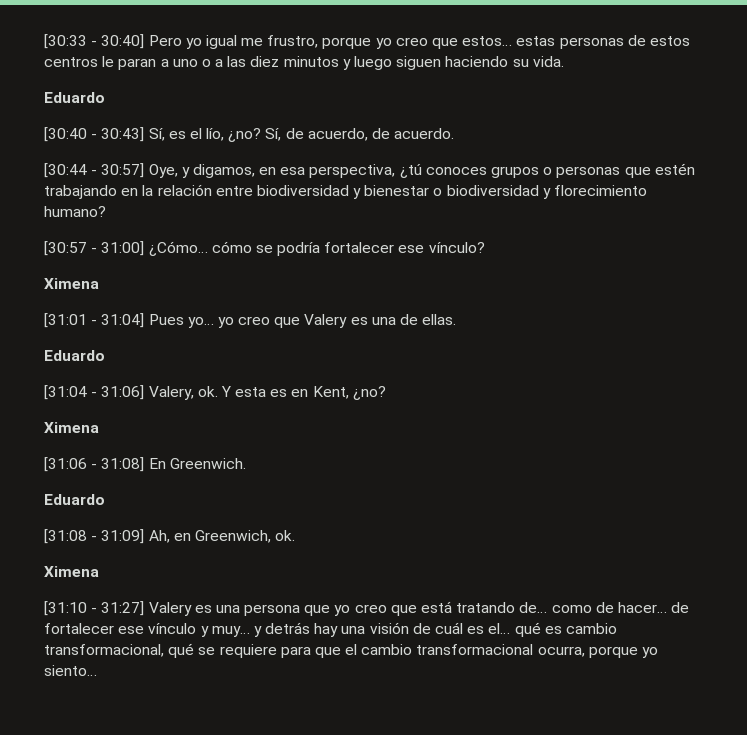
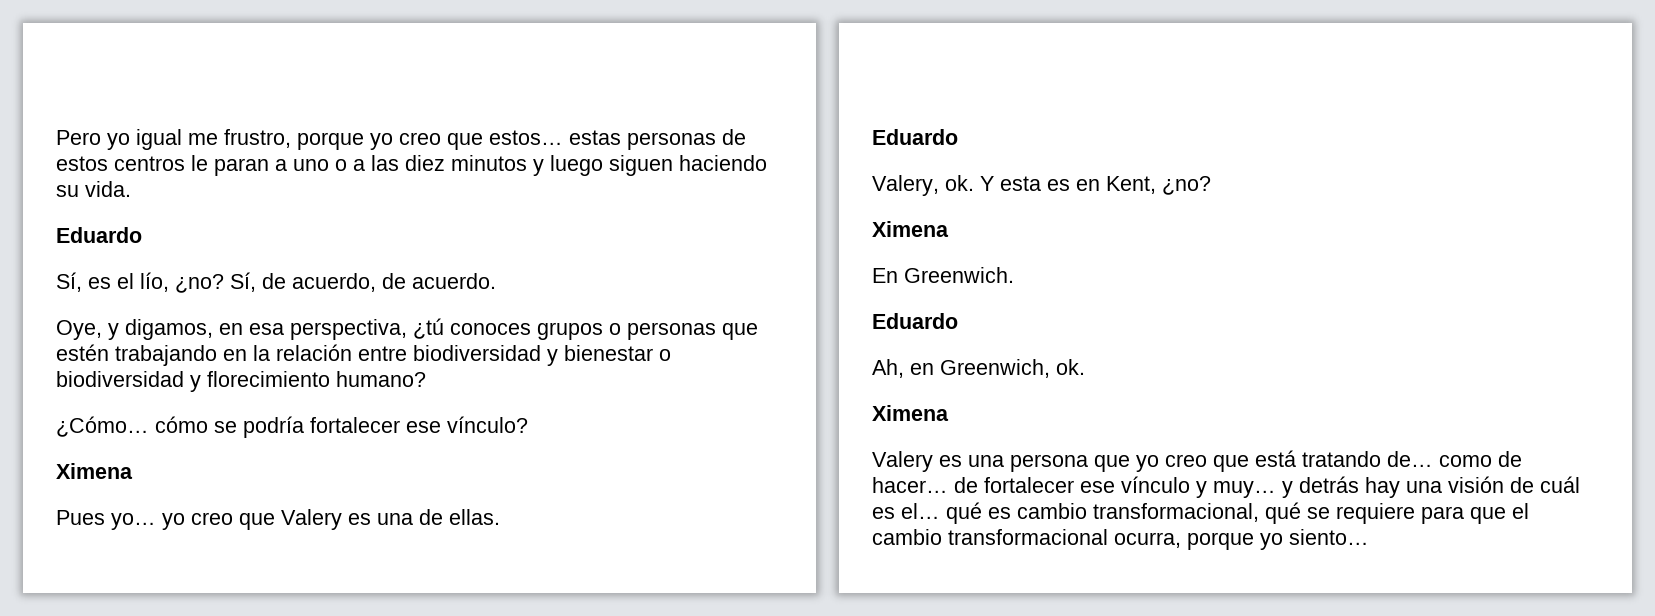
[44,34,145,49] [30:33 - 30:40] -> (56, 137) none
[44,127,145,142] [30:40 - 30:43] -> (142, 235) none
[44,163,145,178] [30:44 - 30:57] -> (496, 281) none
[44,241,145,256] [30:57 - 31:00] -> (426, 379) none
[44,313,145,328] [31:01 - 31:04] -> (133, 471) none
[44,385,145,400] [31:04 - 31:06] -> (958, 137) none
[44,457,145,472] [31:06 - 31:08] -> (949, 229) none
[44,529,145,544] [31:08 - 31:09] -> (958, 321) none
[44,601,145,616] [31:10 - 31:27] -> (949, 413) none

